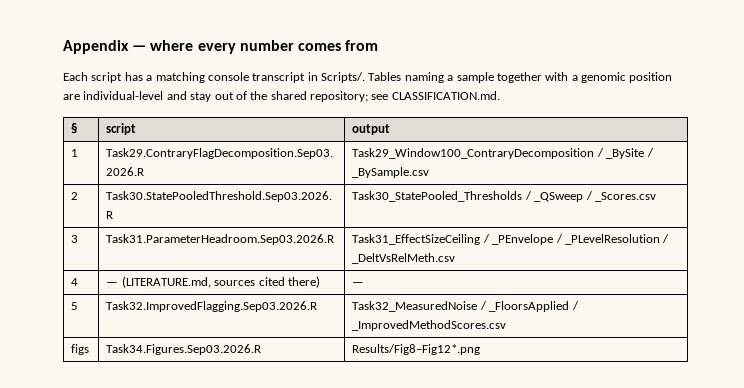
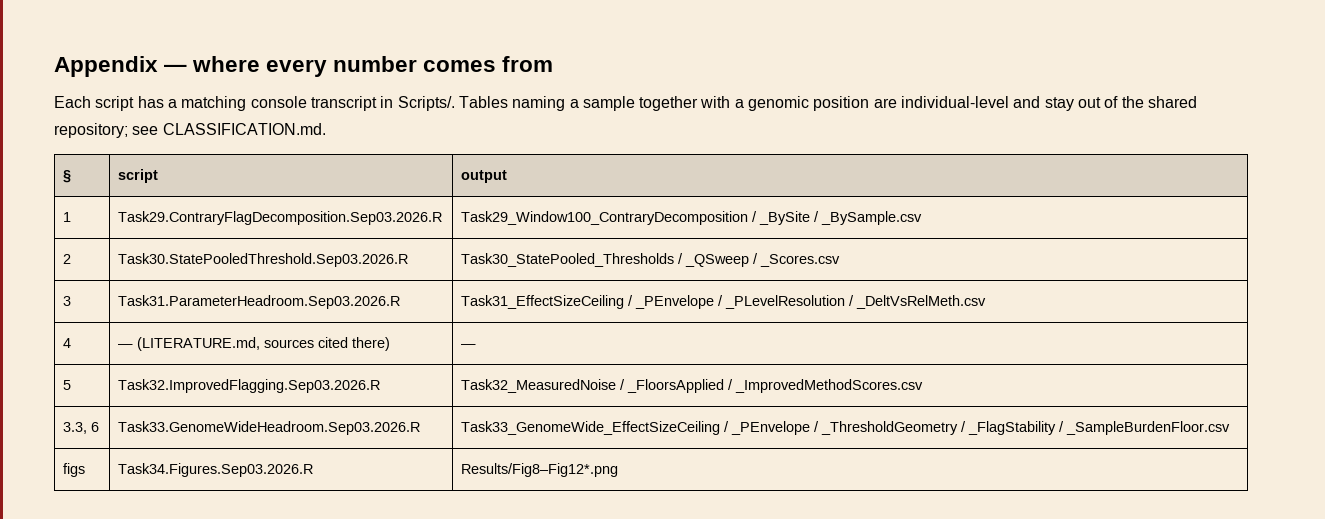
(507, 325) none -> [62,422,99,434] [117,421,420,435] [460,421,1230,435] // 3.3, 6 | Task33.GenomeWideHeadroom.Sep03.2026.R | Task33_GenomeWide_EffectSizeCeiling / _PEnvelope / _ThresholdGeometry / _FlagStability / _SampleBurdenFloor.csv

